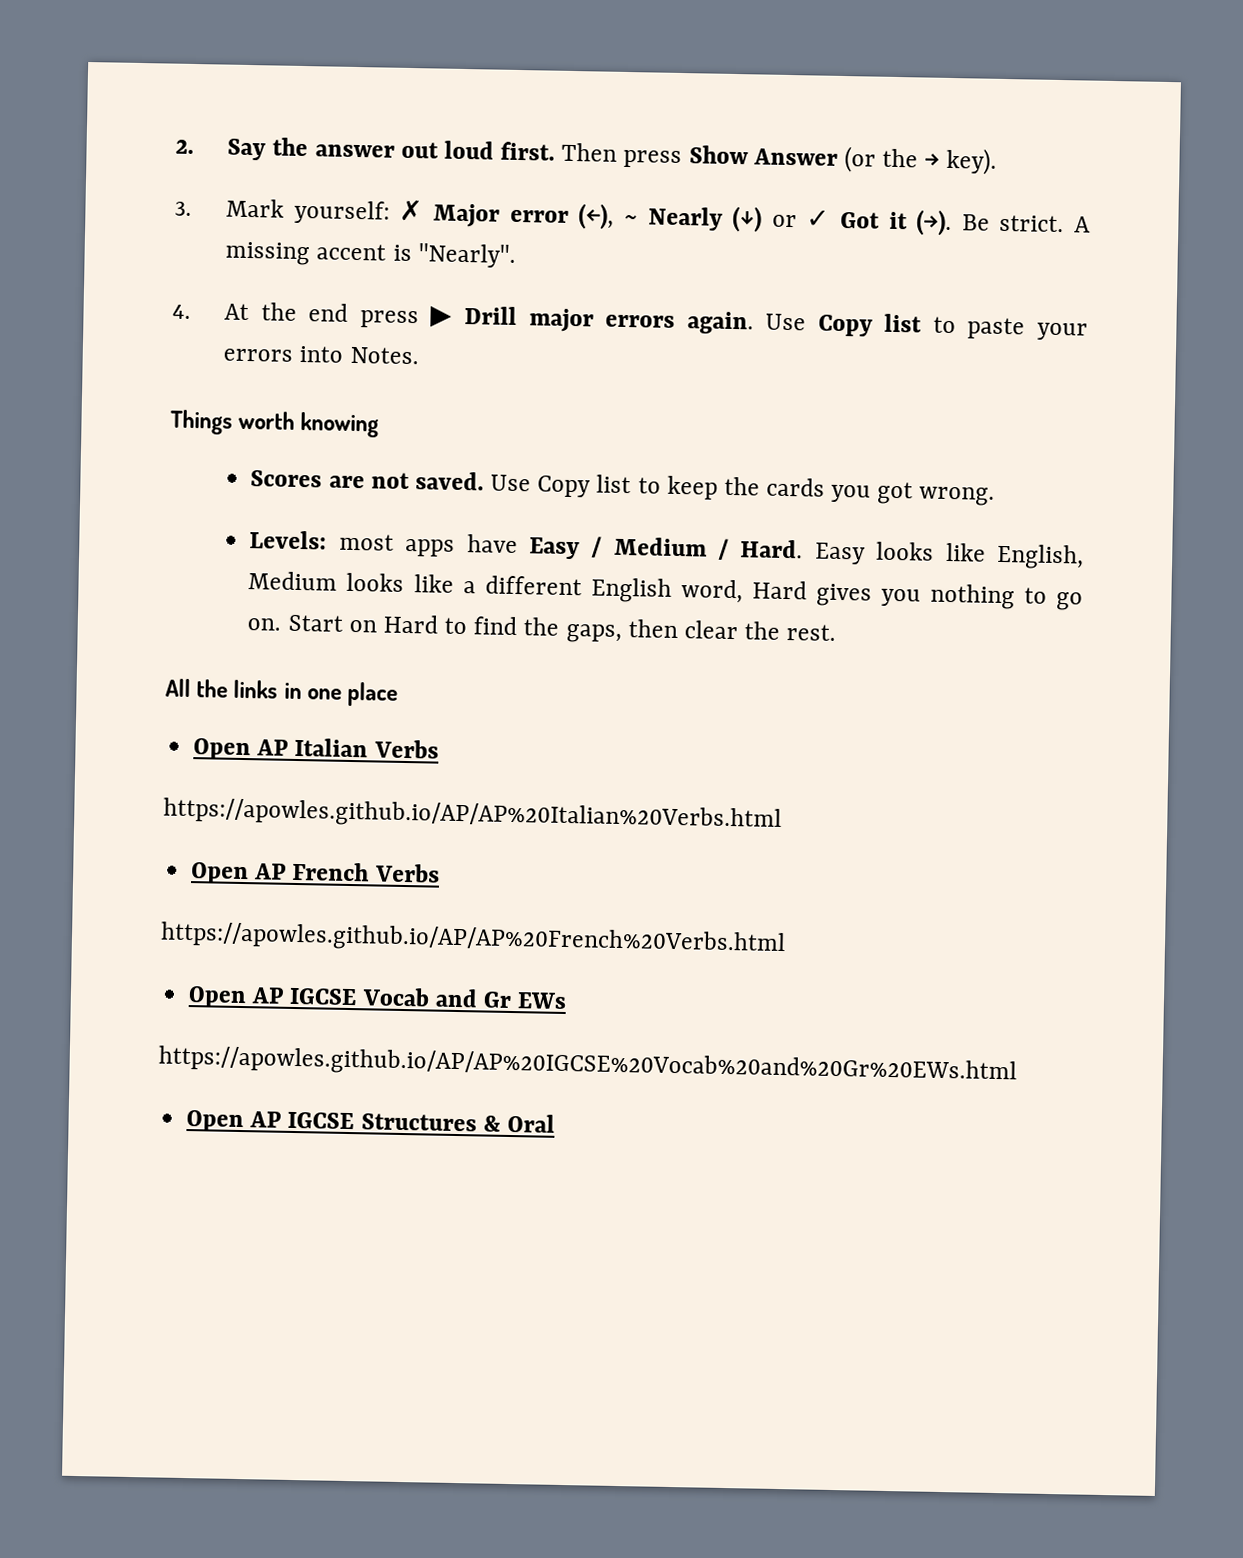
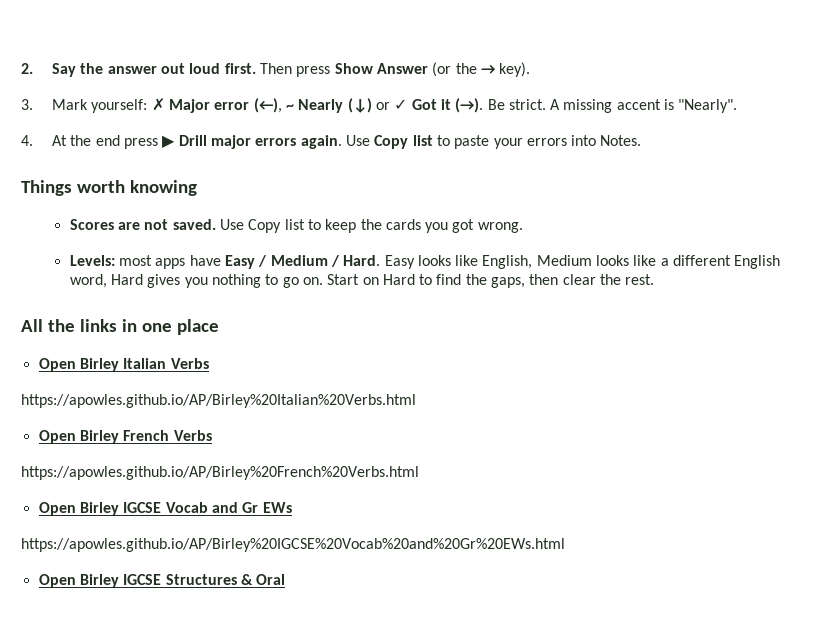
[256,739,289,756] AP -> [79,358,119,372] Birley
[163,797,782,833] [191,862,287,885] https://apowles.github.io/AP/AP%20Italian%20Verbs.html // Open AP -> [21,394,416,408] [38,430,119,444] https://apowles.github.io/AP/Birley%20Italian%20Verbs.html // Open Birley
[160,921,786,958] [188,986,285,1009] https://apowles.github.io/AP/AP%20French%20Verbs.html // Open AP -> [21,466,419,480] [38,502,119,516] https://apowles.github.io/AP/Birley%20French%20Verbs.html // Open Birley
[158,1045,1017,1086] [186,1110,282,1133] https://apowles.github.io/AP/AP%20IGCSE%20Vocab%20and%20Gr%20EWs.html // Open AP -> [21,538,565,552] [38,574,119,588] https://apowles.github.io/AP/Birley%20IGCSE%20Vocab%20and%20Gr%20EWs.html // Open Birley

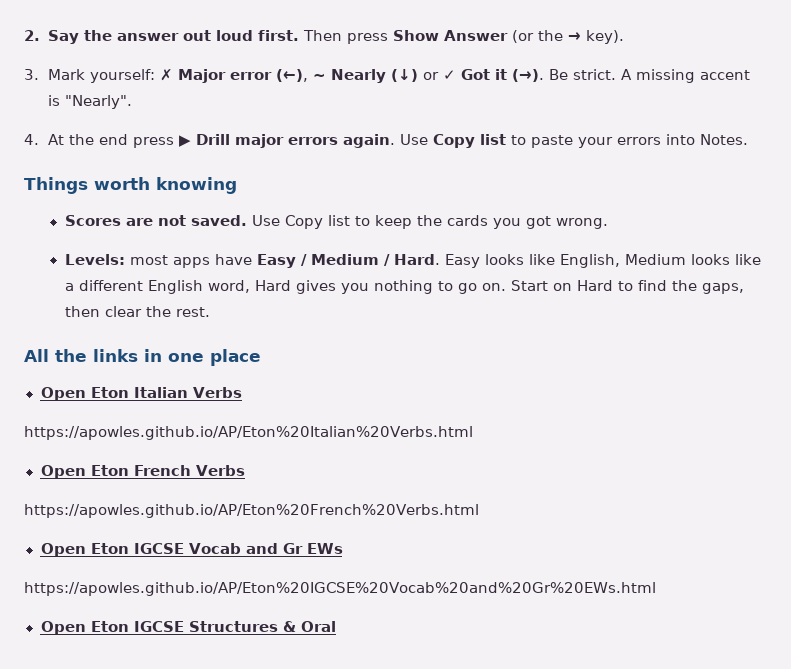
[79,358,119,372] Birley -> [90,387,129,398] Eton
[21,394,416,408] [38,430,119,444] https://apowles.github.io/AP/Birley%20Italian%20Verbs.html // Open Birley -> [24,426,473,440] [40,465,129,479] https://apowles.github.io/AP/Eton%20Italian%20Verbs.html // Open Eton
[21,466,419,480] [38,502,119,516] https://apowles.github.io/AP/Birley%20French%20Verbs.html // Open Birley -> [24,504,479,518] [40,543,129,557] https://apowles.github.io/AP/Eton%20French%20Verbs.html // Open Eton
[21,538,565,552] [38,574,119,588] https://apowles.github.io/AP/Birley%20IGCSE%20Vocab%20and%20Gr%20EWs.html // Open Birley -> [24,582,656,596] [40,621,129,635] https://apowles.github.io/AP/Eton%20IGCSE%20Vocab%20and%20Gr%20EWs.html // Open Eton

